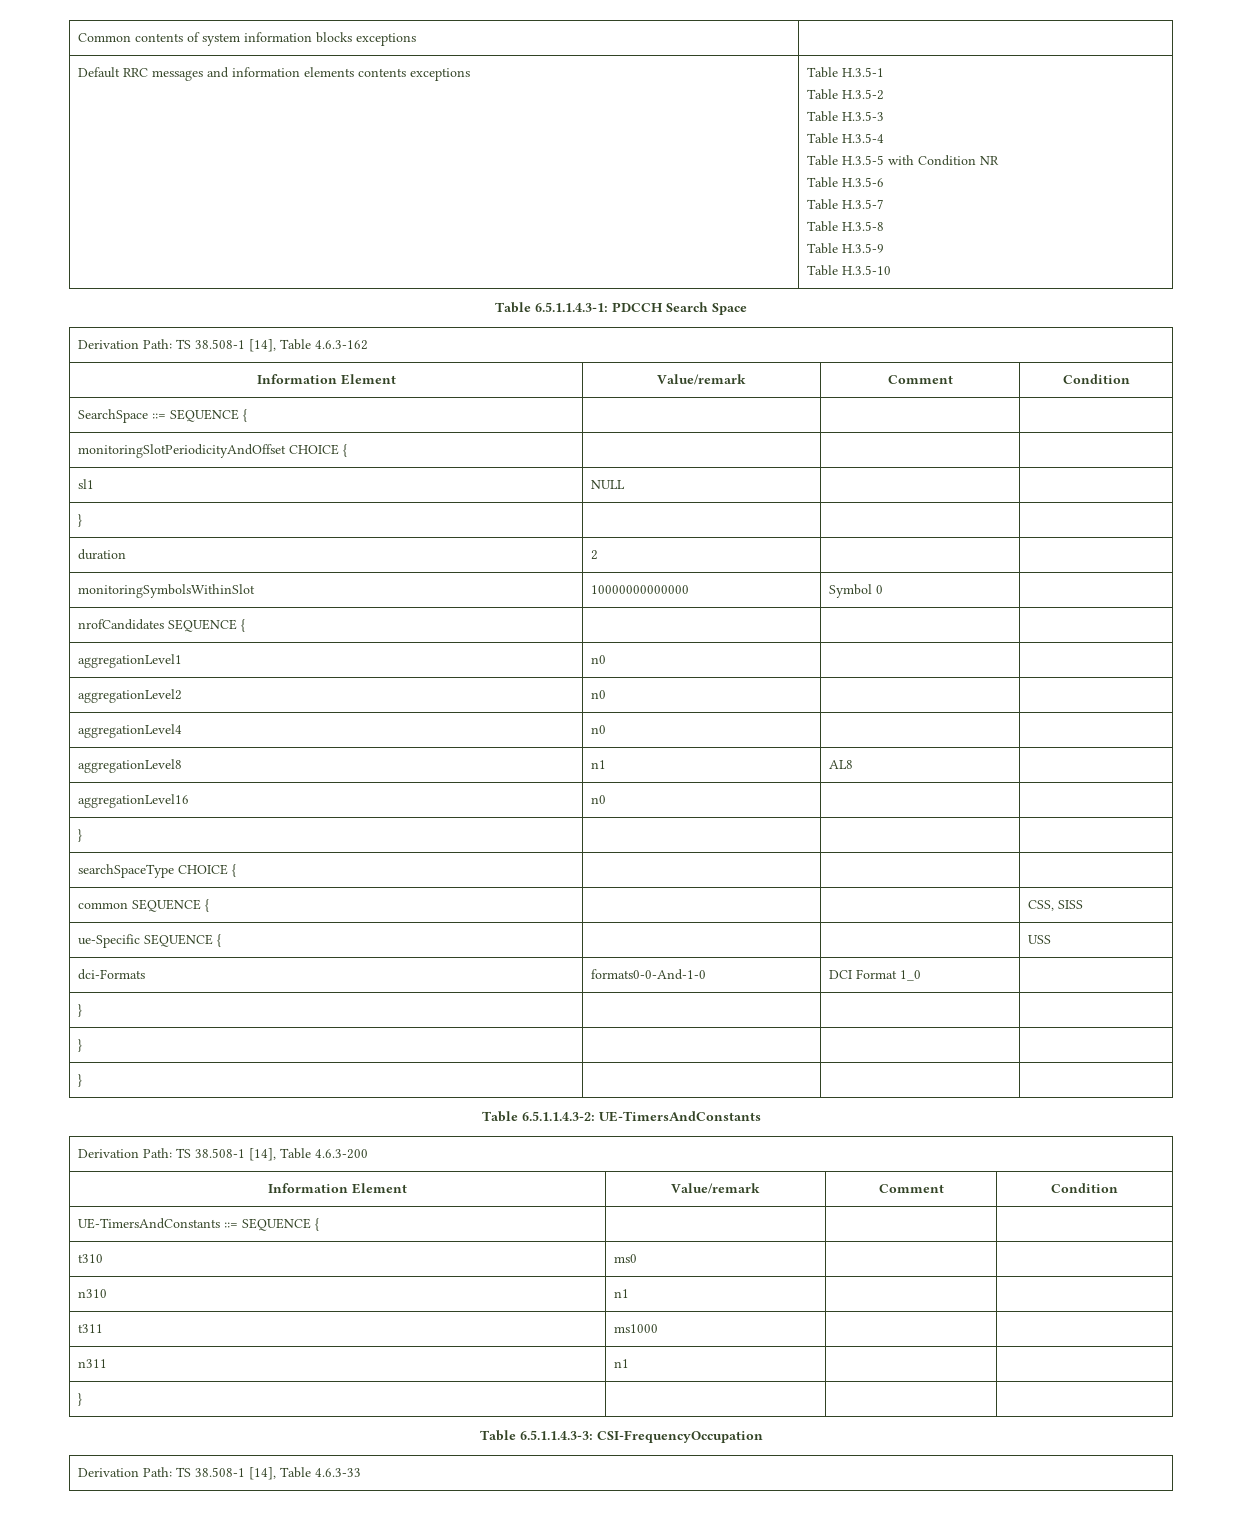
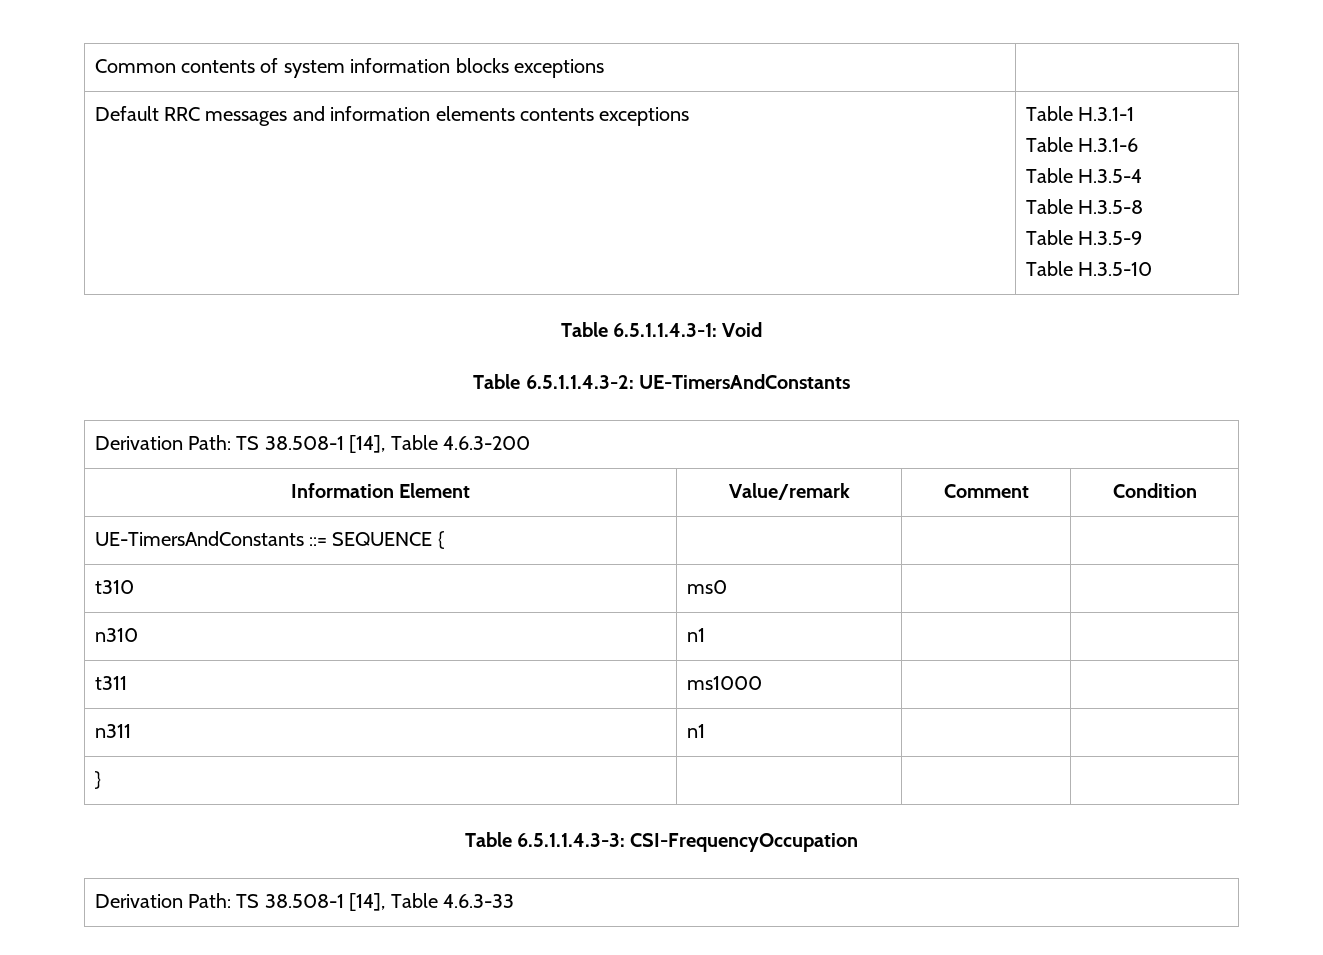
[841,67,884,77] [806,89,884,100] [806,111,884,122] H.3.5-1 // Table H.3.5-2 // Table H.3.5-3 -> [1078,107,1135,121] [1025,137,1139,152] H.3.1-1 // Table H.3.1-6
[806,155,999,166] [806,177,884,188] [806,199,884,210] // Table H.3.5-5 with Condition NR // Table H.3.5-6 // Table H.3.5-7 -> (1143, 176) none
[612,302,747,315] [77,339,368,352] [256,374,396,385] [657,374,746,385] [887,375,953,384] [1062,374,1130,384] [77,409,247,423] [77,444,347,458] [77,479,94,489] [590,480,625,489] [77,514,82,527] [77,549,126,560] [590,550,598,560] [77,584,255,598] [590,585,689,594] [828,584,883,598] [77,619,245,632] [77,654,182,668] [590,655,606,664] [77,689,182,703] [590,690,606,699] [77,724,182,738] [590,725,606,734] [77,759,182,773] [590,760,606,769] [828,760,853,769] [77,794,189,808] [590,795,606,804] [77,829,82,842] [77,864,236,878] [77,899,209,912] [1027,900,1083,911] [77,934,221,948] [1027,935,1051,944] [77,969,145,980] [590,969,706,980] [828,969,921,981] [77,1004,82,1017] [77,1039,82,1052] [77,1074,82,1087] PDCCH Search Space // Derivation Path: TS 38.508-1 [14], Table 4.6.3-162 // Information Element | Value/remark | Comment | Condition // SearchSpace ::= SEQUENCE { | | | // monitoringSlotPeriodicityAndOffset CHOICE { | | | // sl1 | NULL | | // } | | | // duration | 2 | | // monitoringSymbolsWithinSlot | 10000000000000 | Symbol 0 | // nrofCandidates SEQUENCE { | | | // aggregationLevel1 | n0 | | // aggregationLevel2 | n0 | | // aggregationLevel4 | n0 | | // aggregationLevel8 | n1 | AL8 | // aggregationLevel16 | n0 | | // } | | | // searchSpaceType CHOICE { | | | // common SEQUENCE { | | | CSS, SISS // ue-Specific SEQUENCE { | | | USS // dci-Formats | formats0-0-And-1-0 | DCI Format 1_0 | // } | | | // } | | | // } | | | -> [722,322,763,337] Void

